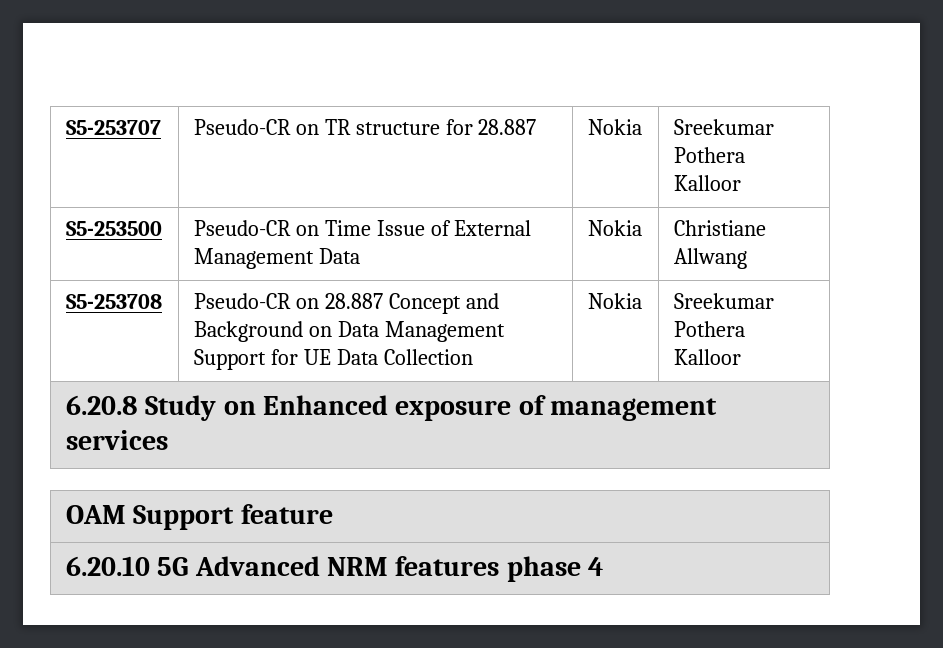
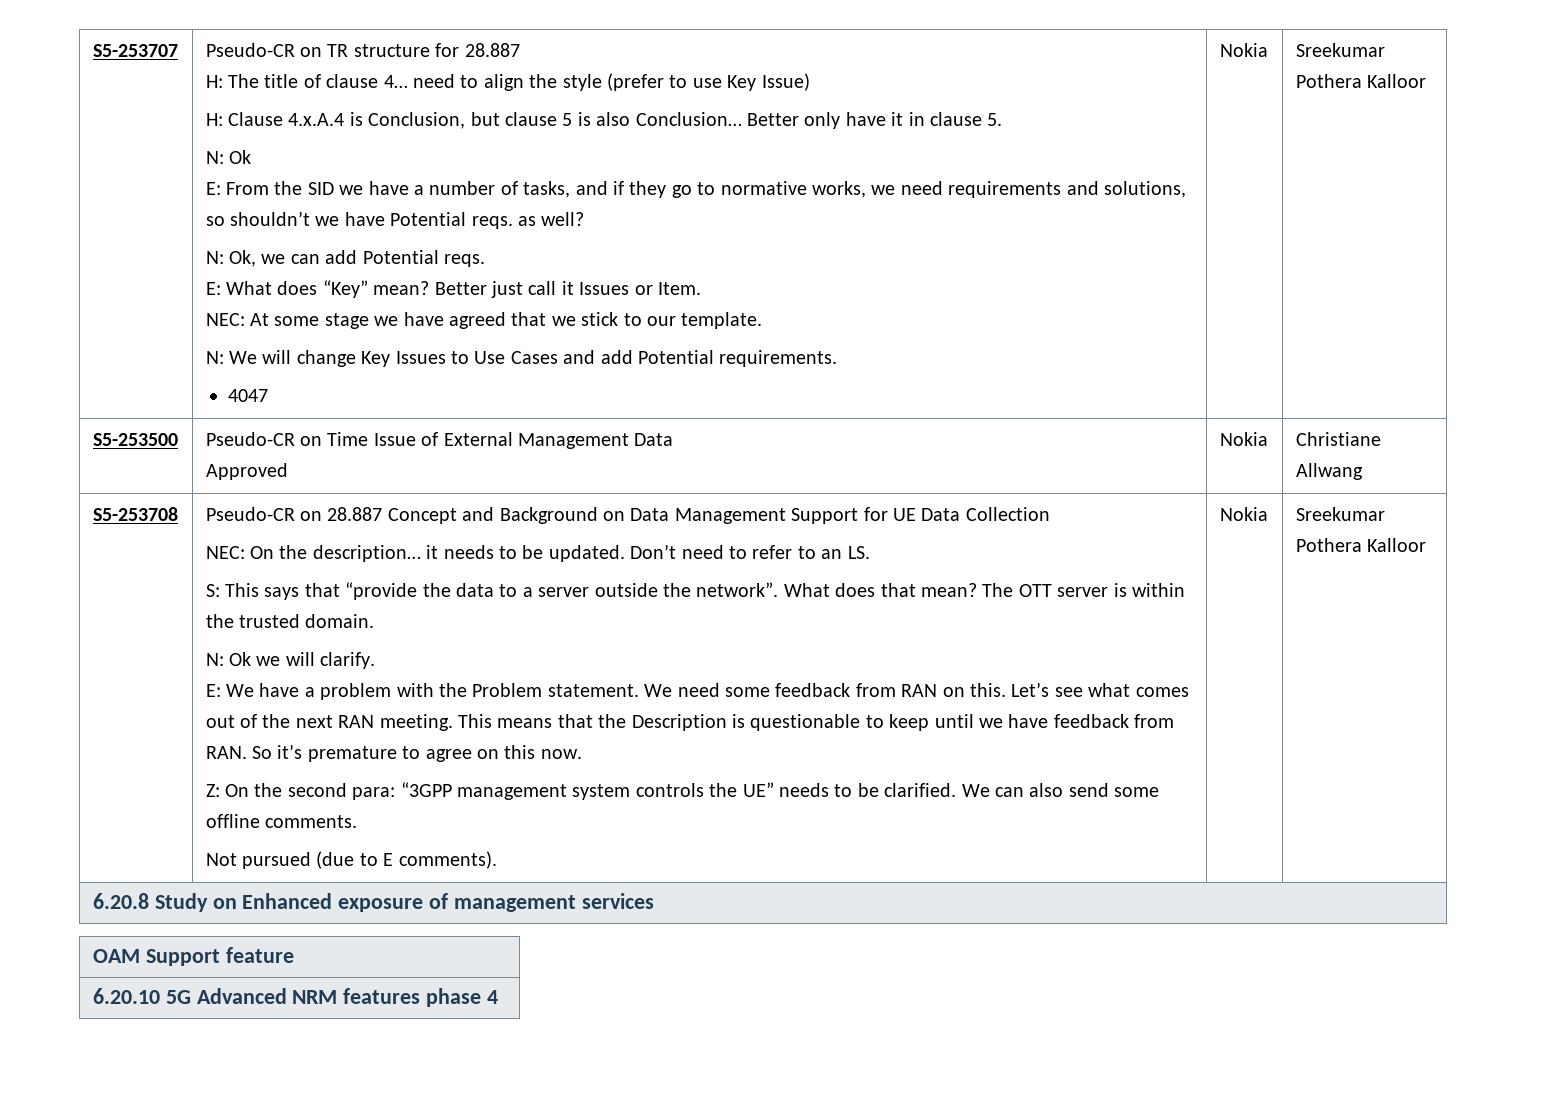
(537, 127) none -> [205,73,810,91] [205,112,1003,129] [205,150,252,164] [205,181,1187,198] [205,211,585,229] [205,250,486,267] [205,280,702,298] [205,312,763,329] [205,350,838,367] [227,389,268,402] // H: The title of clause 4… need to align the style (prefer to use Key Issue) // H: Clause 4.x.A.4 is Conclusion, but clause 5 is also Conclusion… Better only have it in clause 5. // N: Ok // E: From the SID we have a number of tasks, and if they go to normative works, we need requirements and solutions, so shouldn’t we have Potential reqs. as well? // N: Ok, we can add Potential reqs. // E: What does “Key” mean? Better just call it Issues or Item. // NEC: At some stage we have agreed that we stick to our template. // N: We will change Key Issues to Use Cases and add Potential requirements. // 4047
(360, 256) none -> [205,463,288,480] // Approved
(473, 357) none -> [205,544,870,562] [205,582,1186,600] [205,614,375,628] [205,652,376,669] [205,682,1189,700] [205,714,1175,731] [205,744,582,762] [205,782,1160,800] [205,814,358,828] [205,851,497,869] // NEC: On the description… it needs to be updated. Don’t need to refer to an LS. // S: This says that “provide the data to a server outside the network”. What does that mean? The OTT server is within the trusted domain. // N: Ok we will clarify. // E: We have a problem with the Problem statement. We need some feedback from RAN on this. Let’s see what comes out of the next RAN meeting. This means that the Description is questionable to keep until we have feedback from RAN. So it’s premature to agree on this now. // Z: On the second para: “3GPP management system controls the UE” needs to be clarified. We can also send some offline comments. // Not pursued (due to E comments).

